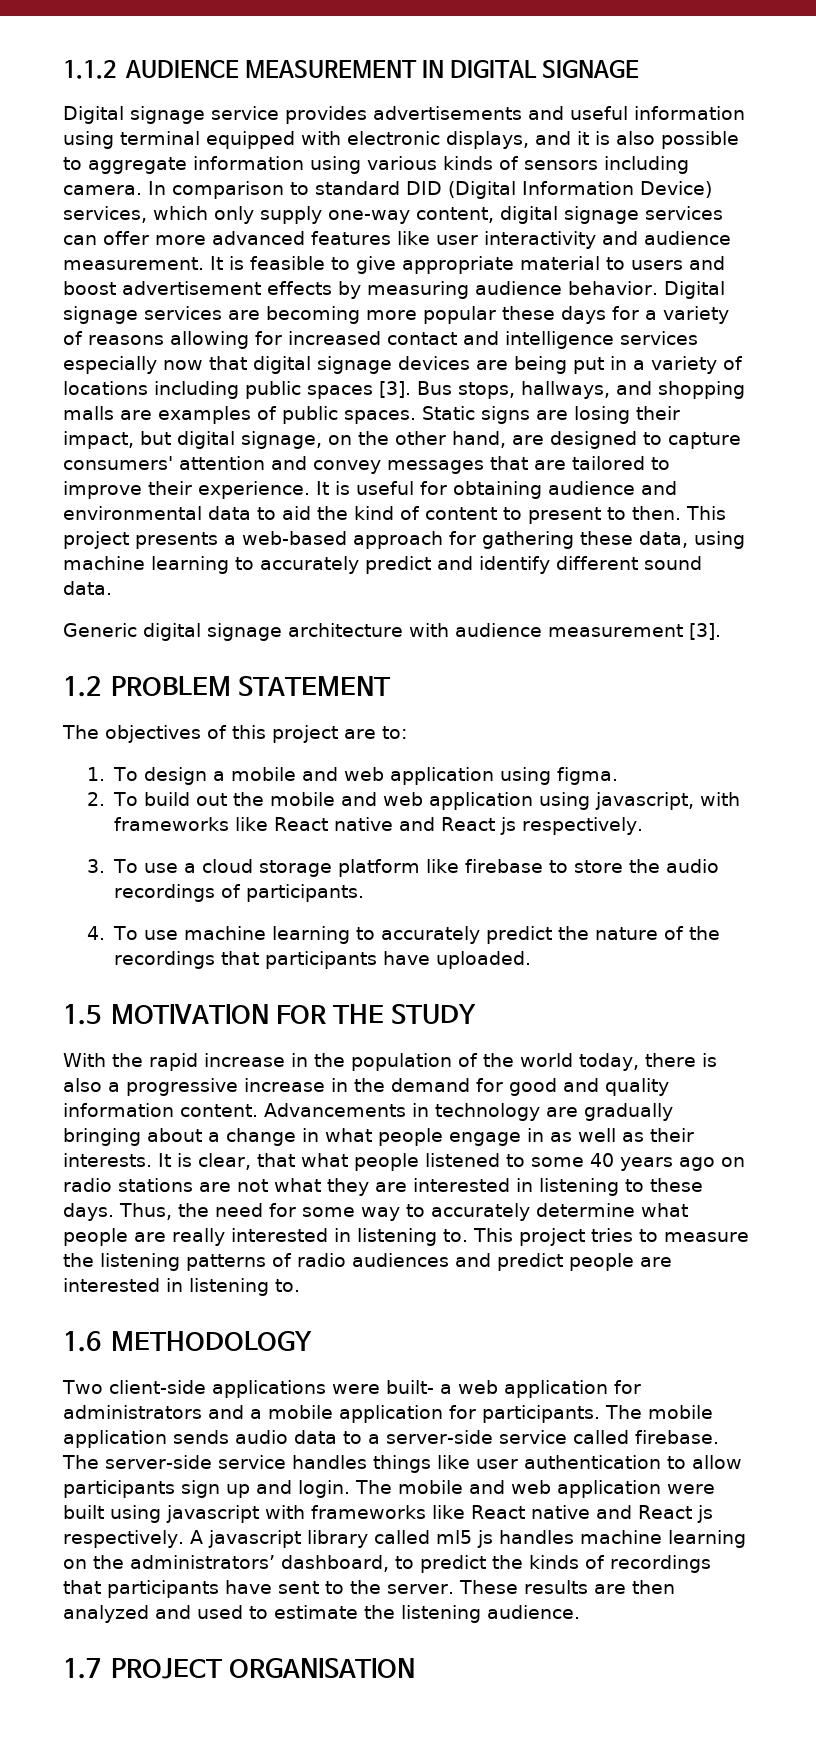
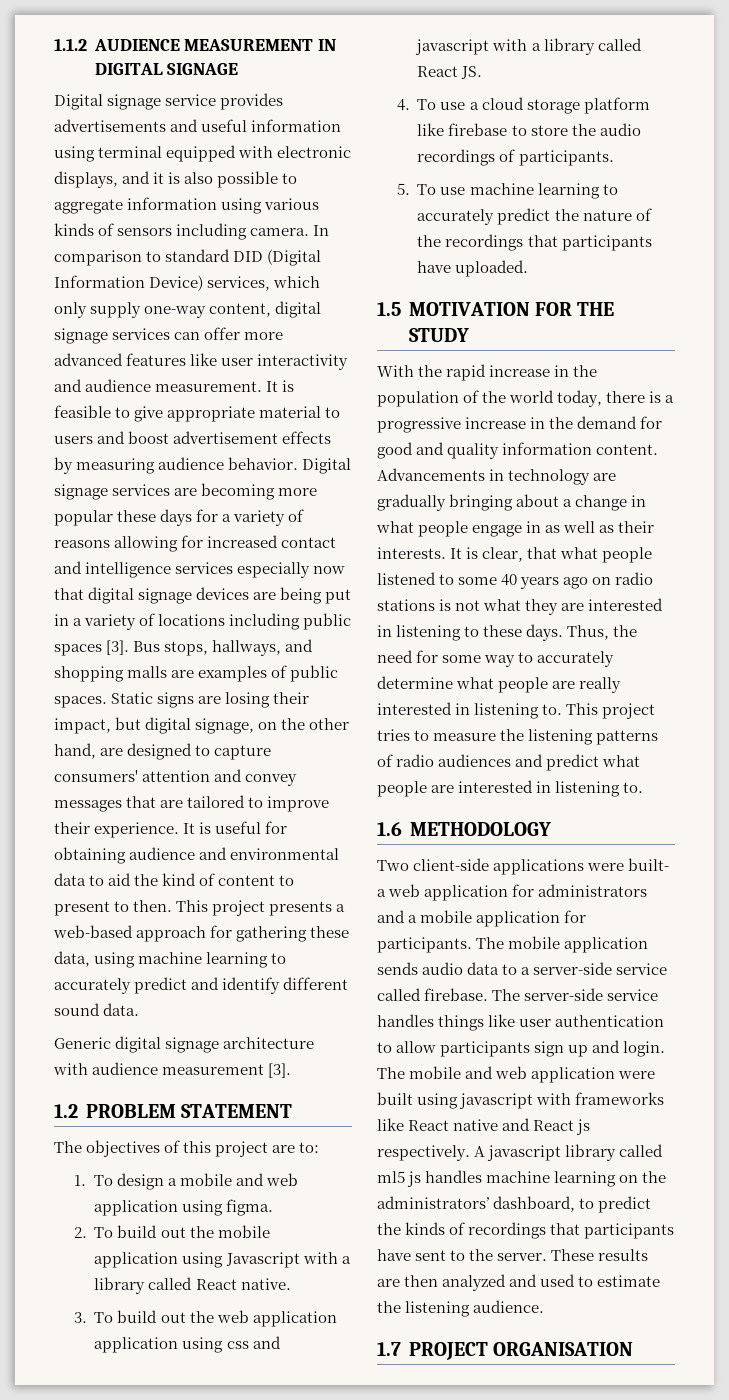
[341,792,741,810] [114,817,644,835] [86,859,105,873] and web application using javascript, with frameworks like React native and React js respectively. // 3. -> [94,1252,351,1268] [94,1277,291,1294] [73,1310,337,1327] [94,1336,281,1353] [415,38,642,55] [417,66,483,79] [396,99,410,111] application using Javascript with a library called React native. // 3. To build out the web application application using css and javascript with a library called React JS. // 4.
[86,926,105,940] 4. -> [396,183,410,195] 5.
[63,1078,102,1092] also -> (662, 397) none
[199,1182,231,1192] are -> [439,599,452,611] is
(563, 1262) none -> [602,755,641,767] what

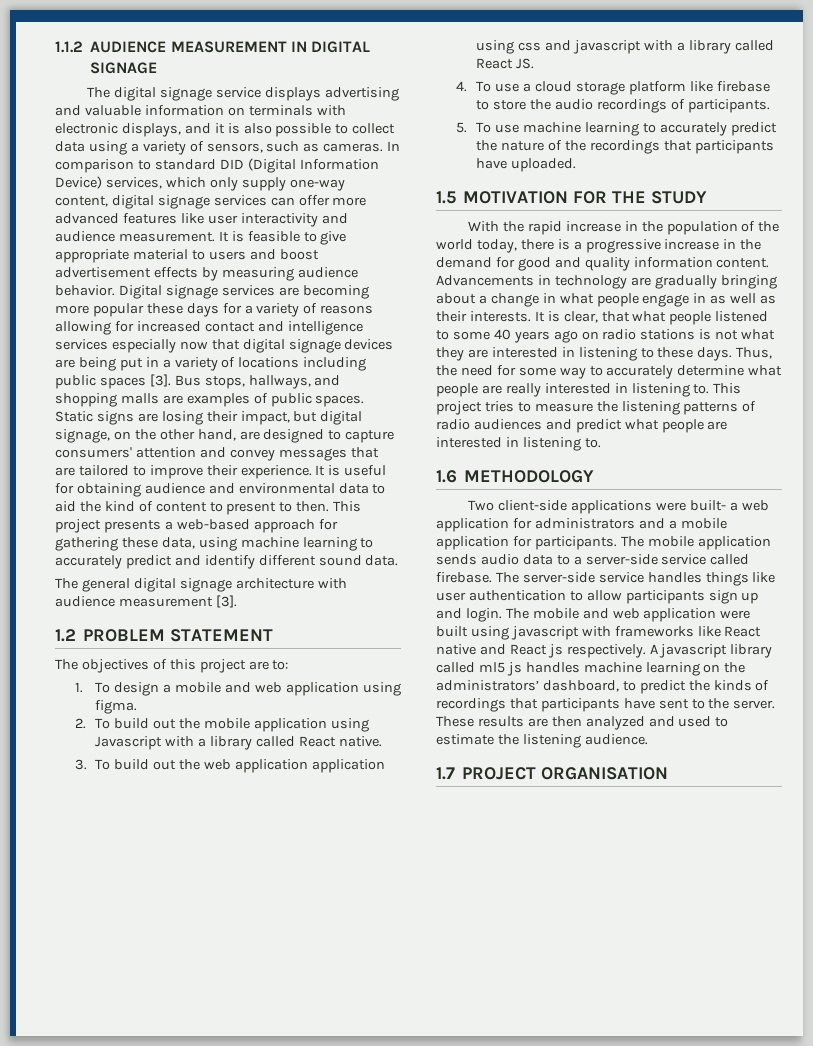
[54,93,284,110] [54,119,342,132] [54,145,237,162] Digital signage service provides advertisements and useful information using terminal equipped -> [87,87,399,101] [55,105,313,116] The digital signage service displays advertising and valuable information on terminals
[54,197,320,214] [54,223,310,240] aggregate information using various kinds of sensors including camera. -> [352,123,396,134] [55,141,384,155] collect data using a variety of sensors, such as cameras.
[54,1037,111,1049] Generic -> [55,578,130,592] The general

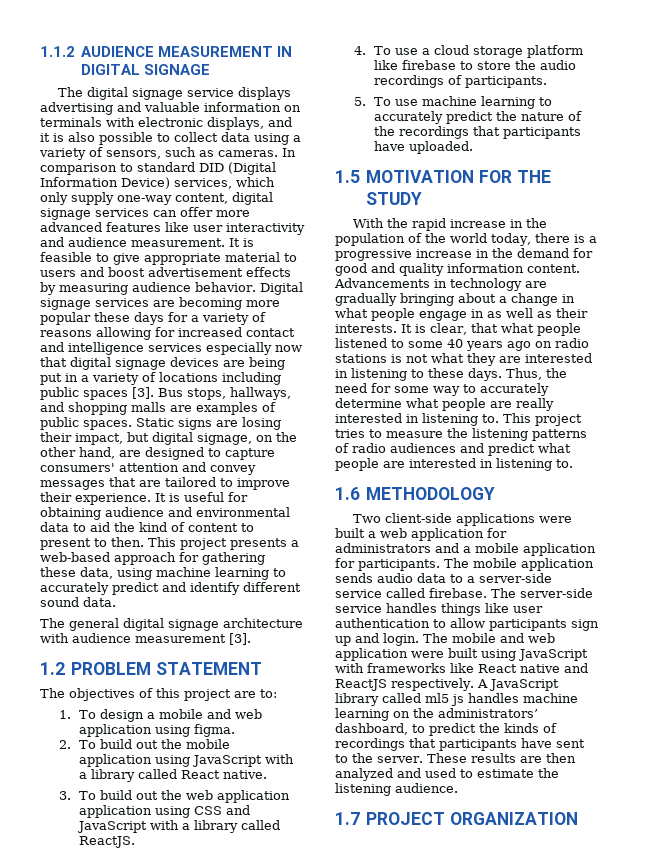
[95,736,163,750] Javascript -> [191,755,262,767] JavaScript
[518,40,774,54] [476,58,535,69] css and javascript with a library called React JS. -> [193,805,250,815] [76,820,280,833] [78,836,135,848] CSS and JavaScript with a library called ReactJS.
[689,500,726,511] built- -> [335,528,365,538] built
[510,626,579,640] javascript -> [518,649,588,661] JavaScript
[509,644,563,658] React js -> [335,679,387,691] ReactJS
[659,644,728,658] javascript -> [488,679,559,691] JavaScript
[541,767,669,780] ORGANISATION -> [449,812,578,825] ORGANIZATION

